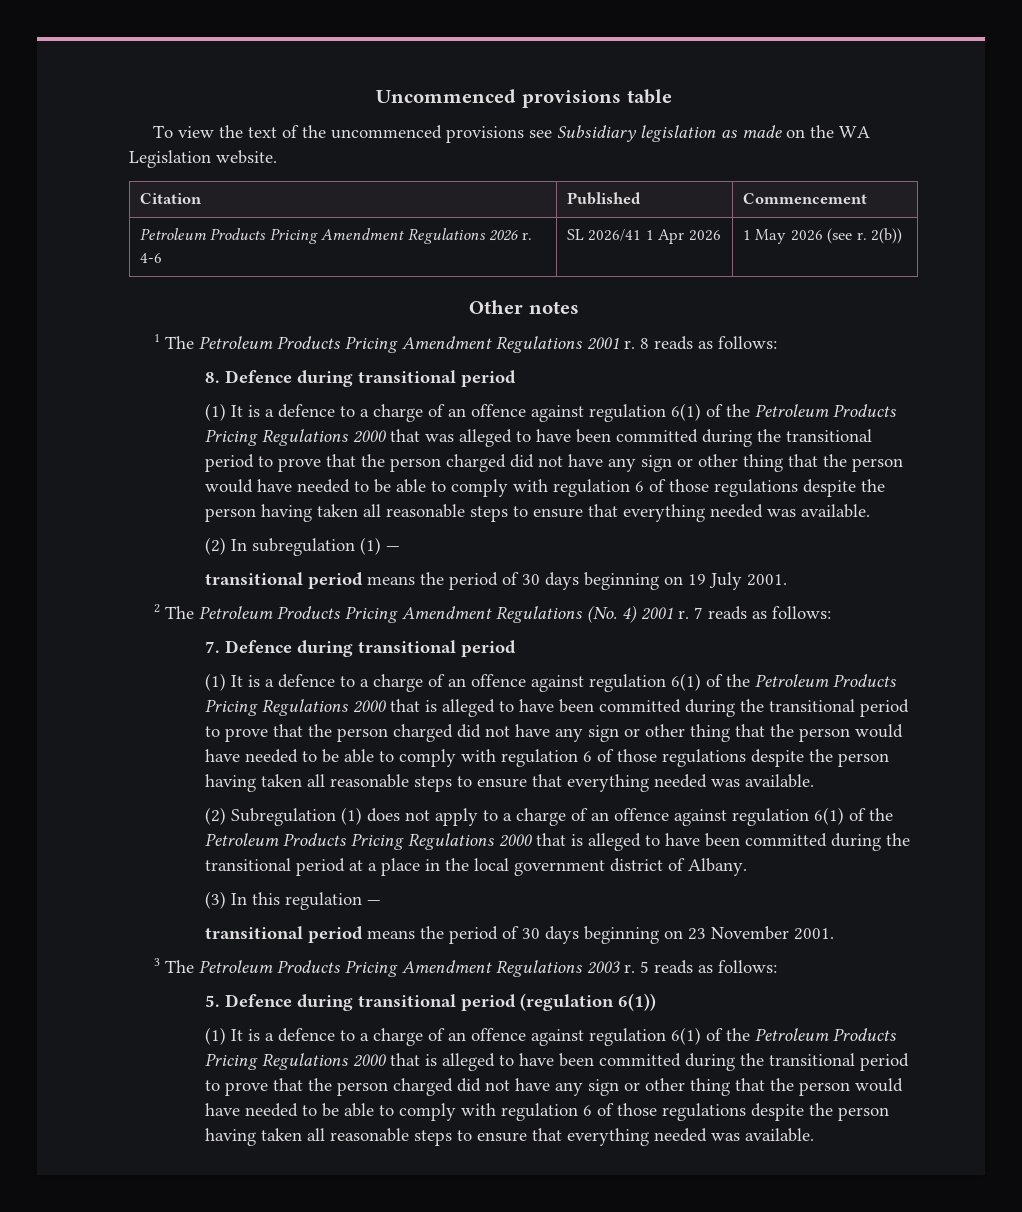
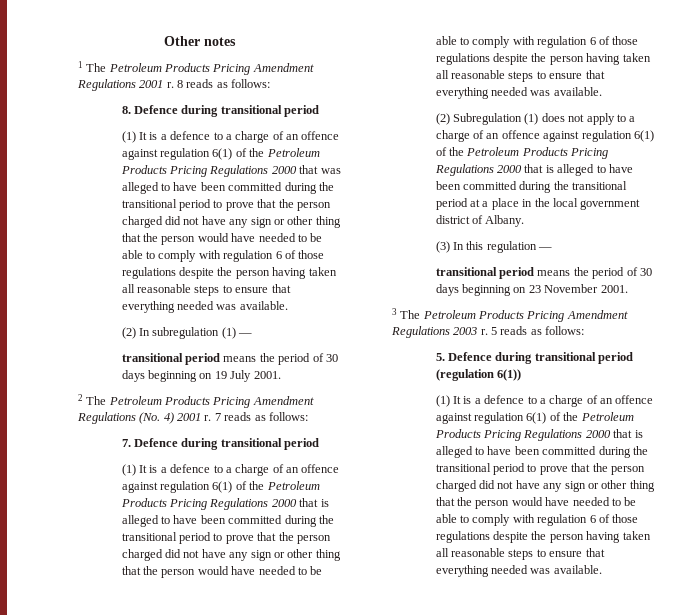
[376,89,672,108] [153,125,871,143] [129,150,277,168] [139,193,202,204] [566,192,641,205] [742,193,867,204] [139,228,532,244] [139,253,162,263] [566,229,721,244] [742,228,903,244] Uncommenced provisions table // To view the text of the uncommenced provisions see Subsidiary legislation as made on the WA Legislation website. // Citation | Published | Commencement // Petroleum Products Pricing Amendment Regulations 2026 r. 4-6 | SL 2026/41 1 Apr 2026 | 1 May 2026 (see r. 2(b)) // -> (163, 41) none

